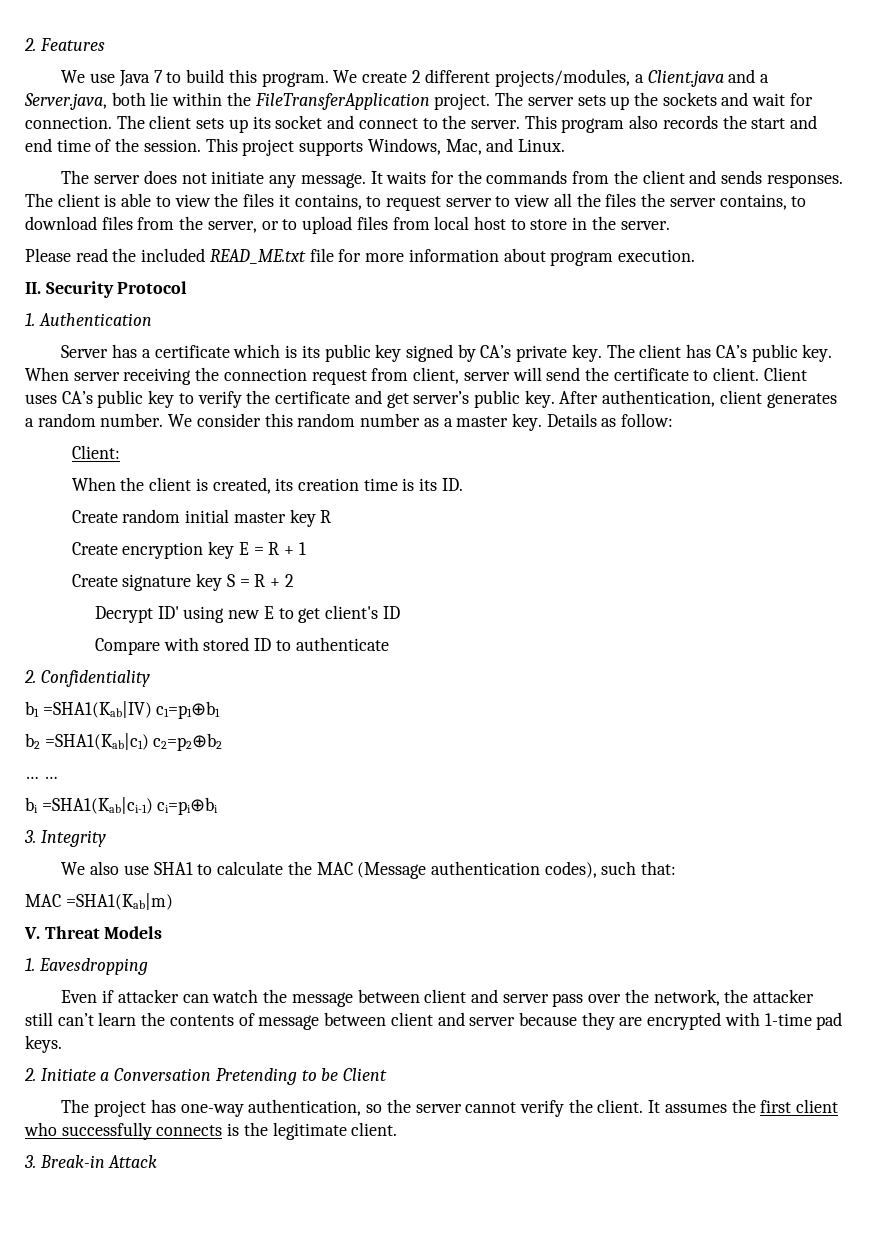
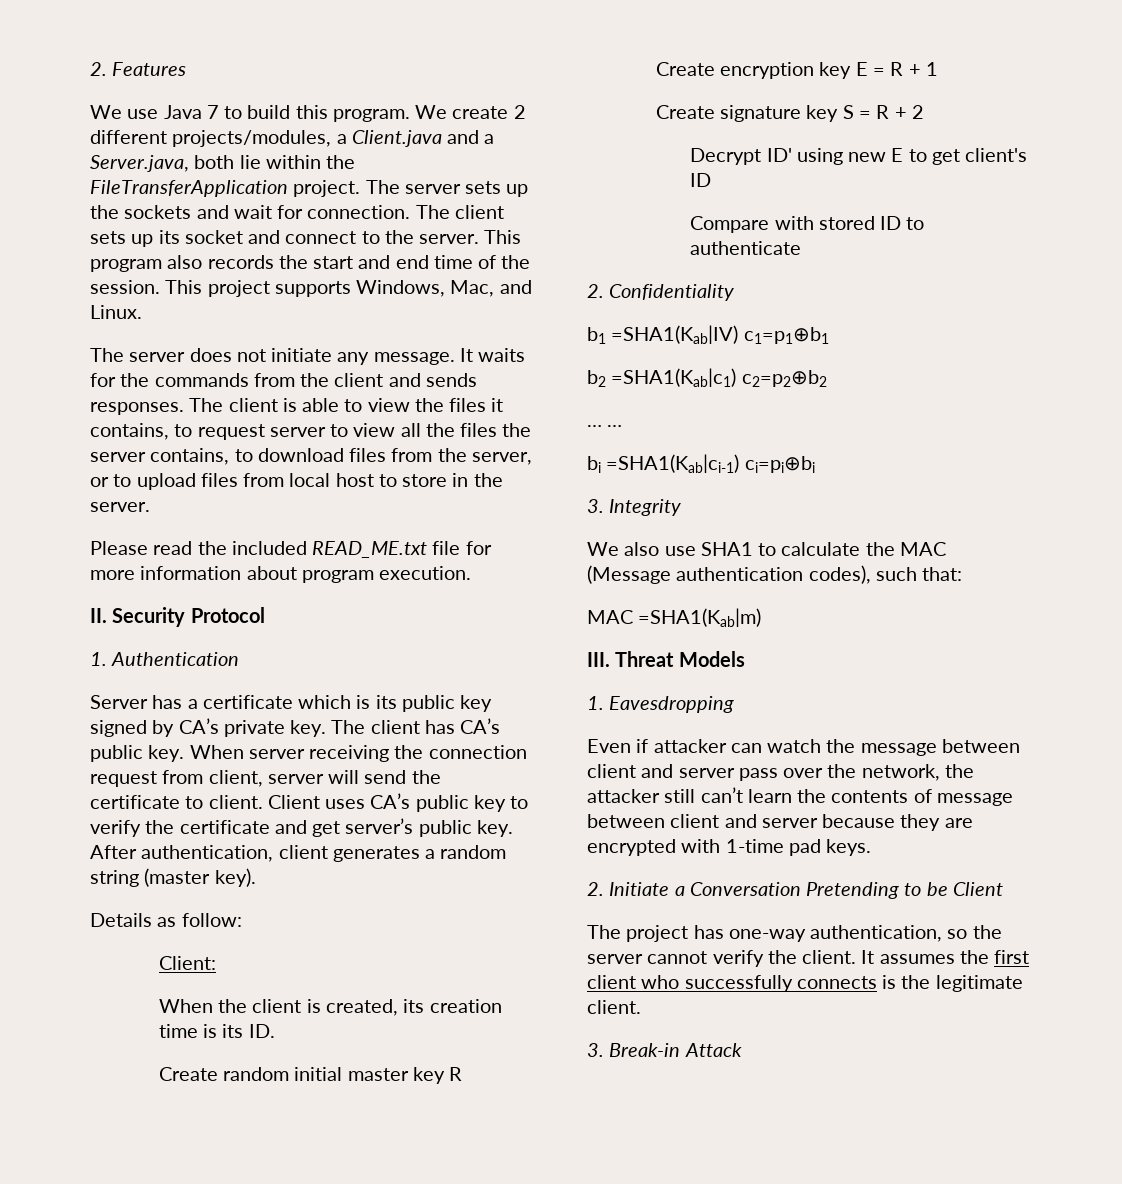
[100,413,542,431] number. We consider this random number as a master key. -> [90,868,256,887] string (master key). //
[24,927,40,939] V. -> [587,652,610,667] III.

